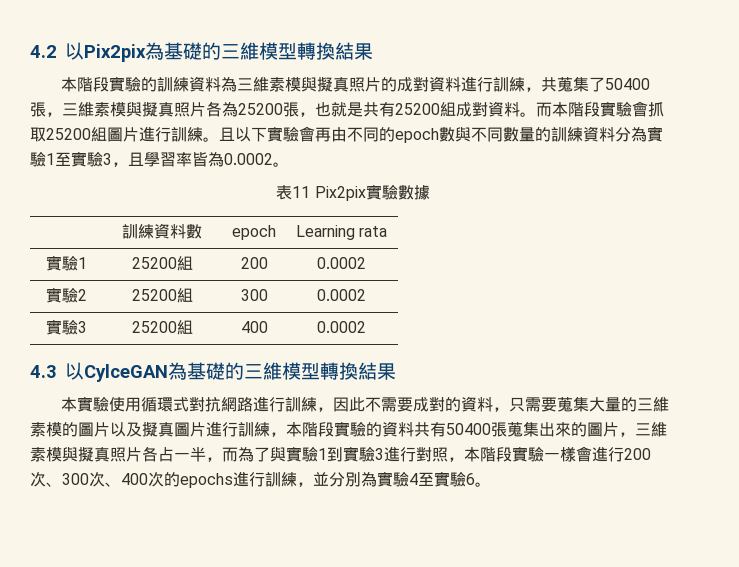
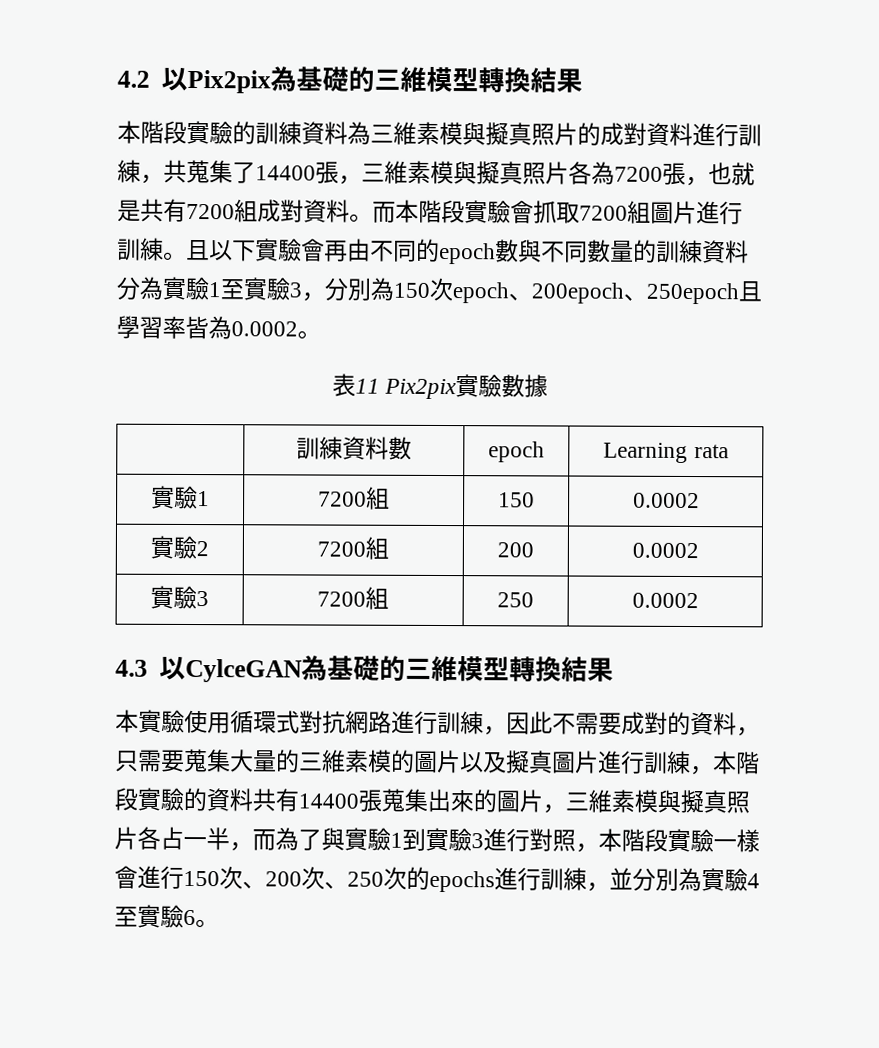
[604,78,650,90] 50400 -> [255,165,316,181] 14400
[238,103,283,115] 25200 -> [614,166,663,182] 7200
[395,103,440,115] 25200 -> [186,203,235,220] 7200
[46,128,91,140] 25200 -> [579,205,628,221] 7200
(128, 164) none -> [324,277,739,305] 分別為150次epoch、200epoch、250epoch
[131,257,177,269] 25200 -> [318,486,390,510] [498,492,535,508] [632,492,700,509] [150,535,209,560] [317,541,366,557] 7200組 | 150 | 0.0002 // 實驗2 | 7200
[77,289,87,301] [131,288,193,303] [240,289,268,301] [317,289,366,301] [45,319,87,335] [131,320,193,335] [240,321,268,333] 2 | 25200組 | 300 | 0.0002 // 實驗3 | 25200組 | 400 -> [196,591,209,607] [317,586,389,610] [497,592,534,608] 3 | 7200組 | 250
[446,423,491,435] 50400 -> [298,793,359,809] 14400
[624,448,651,460] [30,471,148,487] 200次、300次、400 -> [183,866,384,890] 150次、200次、250

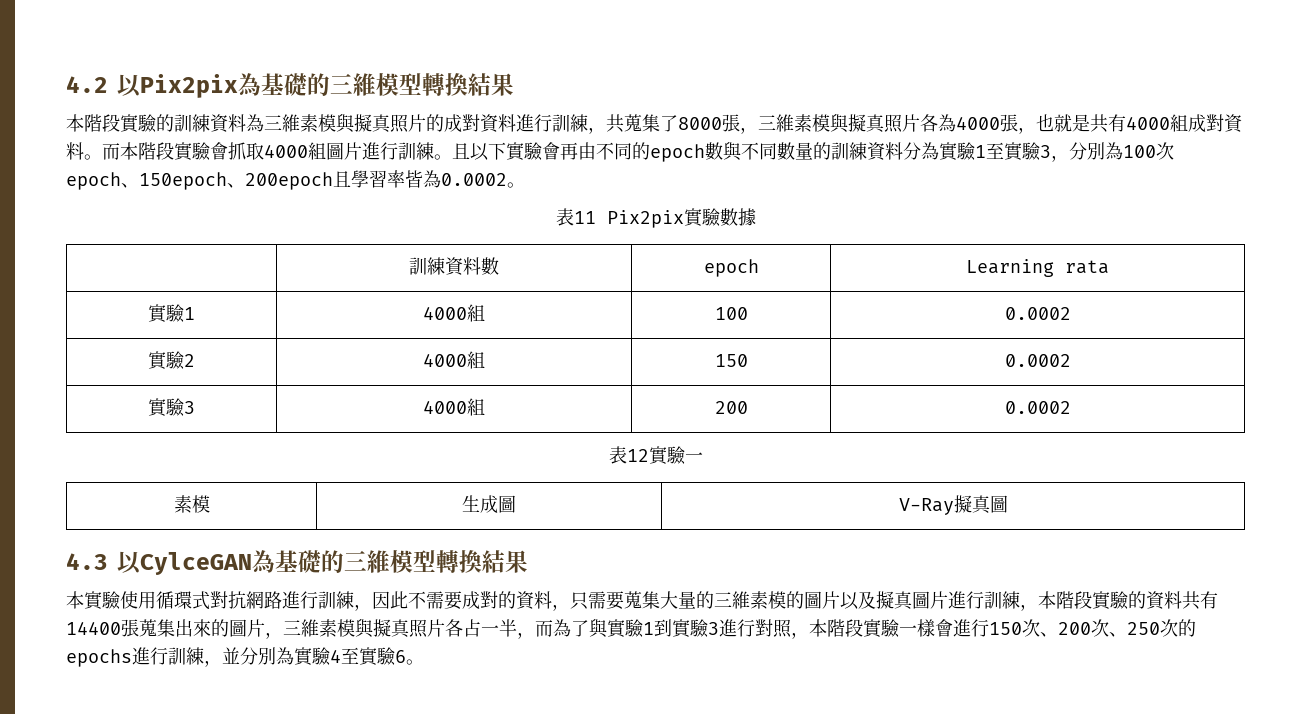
[255,165,316,181] 14400 -> [678,117,722,130] 8000
[614,166,663,182] 7200 -> [956,117,1000,130] 4000
[186,203,235,220] 7200 -> [1126,117,1170,130] 4000
[579,205,628,221] 7200 -> [264,145,308,158] 4000
[393,282,430,298] 150 -> [1123,145,1156,158] 100
[531,282,739,305] 200epoch、250epoch -> [139,172,333,190] 150epoch、200epoch
[318,491,367,507] 7200 -> [423,304,485,322] [714,307,748,320] [1004,307,1071,320] [148,351,195,370] [423,354,467,367] 4000組 | 100 | 0.0002 // 實驗2 | 4000
[196,541,209,557] [317,541,366,557] 2 | 7200 -> [184,401,195,414] [423,401,467,414] 3 | 4000
[150,585,209,610] [317,586,389,610] [497,592,534,608] [631,592,699,609] // 實驗3 | 7200組 | 250 | 0.0002 -> [608,446,703,465] [173,495,210,513] [462,495,516,513] [898,495,1008,515] // 表12實驗一 // 素模 | 生成圖 | V-Ray擬真圖

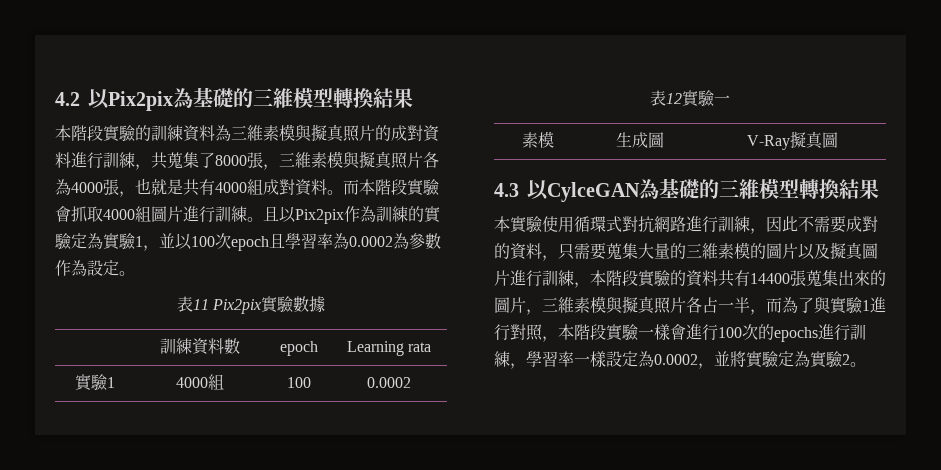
[488,141,1174,162] [66,170,507,190] 下實驗會再由不同的epoch數與不同數量的訓練資料分為實驗1至實驗3，分別為100次epoch、150epoch、200epoch且學習率皆為0.0002 -> [295,206,441,224] [54,233,441,251] [55,260,119,276] Pix2pix作為訓練的實驗定為實驗1，並以100次epoch且學習率為0.0002為參數作為設定
[148,351,195,370] [423,351,485,369] [714,354,748,367] [1004,354,1071,367] [148,398,195,417] [423,398,485,416] [714,401,748,414] [1004,401,1071,414] // 實驗2 | 4000組 | 150 | 0.0002 // 實驗3 | 4000組 | 200 | 0.0002 -> (411, 382) none
[654,619,719,638] 到實驗3 -> (870, 305) none
[989,619,1160,637] 150次、200次、250 -> [718,327,742,338] 100
[222,647,406,666] 並分別為實驗4至實驗6 -> [526,351,850,369] 學習率一樣設定為0.0002，並將實驗定為實驗2

